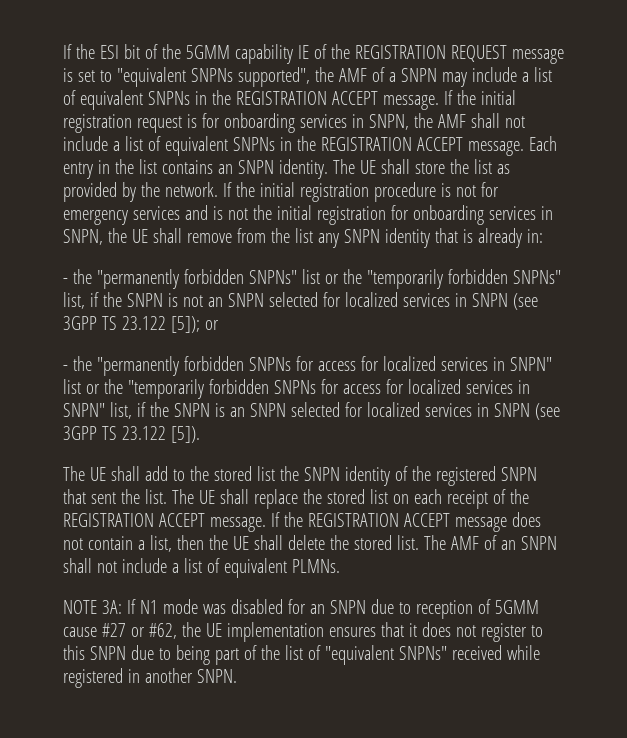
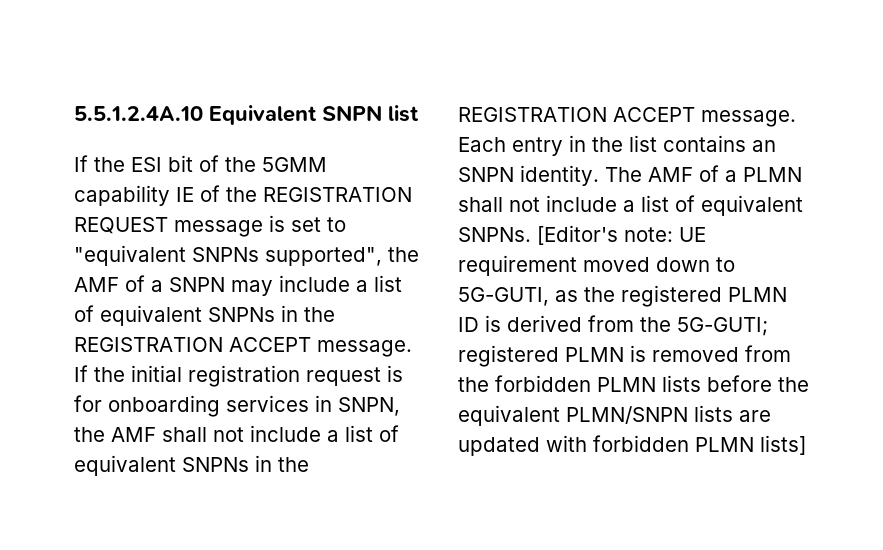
(63, 51) none -> [74,105,419,125] 5.5.1.2.4A.10 Equivalent SNPN list //
[359,159,510,174] [63,182,499,202] [63,205,553,225] [63,228,543,248] [63,269,561,289] [63,292,538,310] [63,316,219,333] [63,356,552,376] [63,379,530,399] [63,402,560,420] [63,426,200,443] [63,466,537,486] [63,489,529,509] [63,512,541,532] [63,535,557,552] [63,558,340,578] [63,599,539,619] [63,622,543,642] [63,645,540,665] [63,668,237,688] UE shall store the list as provided by the network. If the initial registration procedure is not for emergency services and is not the initial registration for onboarding services in SNPN, the UE shall remove from the list any SNPN identity that is already in: // - the "permanently forbidden SNPNs" list or the "temporarily forbidden SNPNs" list, if the SNPN is not an SNPN selected for localized services in SNPN (see 3GPP TS 23.122 [5]); or // - the "permanently forbidden SNPNs for access for localized services in SNPN" list or the "temporarily forbidden SNPNs for access for localized services in SNPN" list, if the SNPN is an SNPN selected for localized services in SNPN (see 3GPP TS 23.122 [5]). // The UE shall add to the stored list the SNPN identity of the registered SNPN that sent the list. The UE shall replace the stored list on each receipt of the REGISTRATION ACCEPT message. If the REGISTRATION ACCEPT message does not contain a list, then the UE shall delete the stored list. The AMF of an SNPN shall not include a list of equivalent PLMNs. // NOTE 3A: If N1 mode was disabled for an SNPN due to reception of 5GMM cause #27 or #62, the UE implementation ensures that it does not register to this SNPN due to being part of the list of "equivalent SNPNs" received while registered in another SNPN. -> [648,165,802,182] [458,195,803,216] [458,225,706,245] [458,255,735,276] [458,285,787,307] [458,315,768,336] [458,345,791,367] [458,375,809,392] [458,405,771,426] [458,435,806,456] AMF of a PLMN shall not include a list of equivalent SNPNs. [Editor's note: UE requirement moved down to 5G-GUTI, as the registered PLMN ID is derived from the 5G-GUTI; registered PLMN is removed from the forbidden PLMN lists before the equivalent PLMN/SNPN lists are updated with forbidden PLMN lists]

